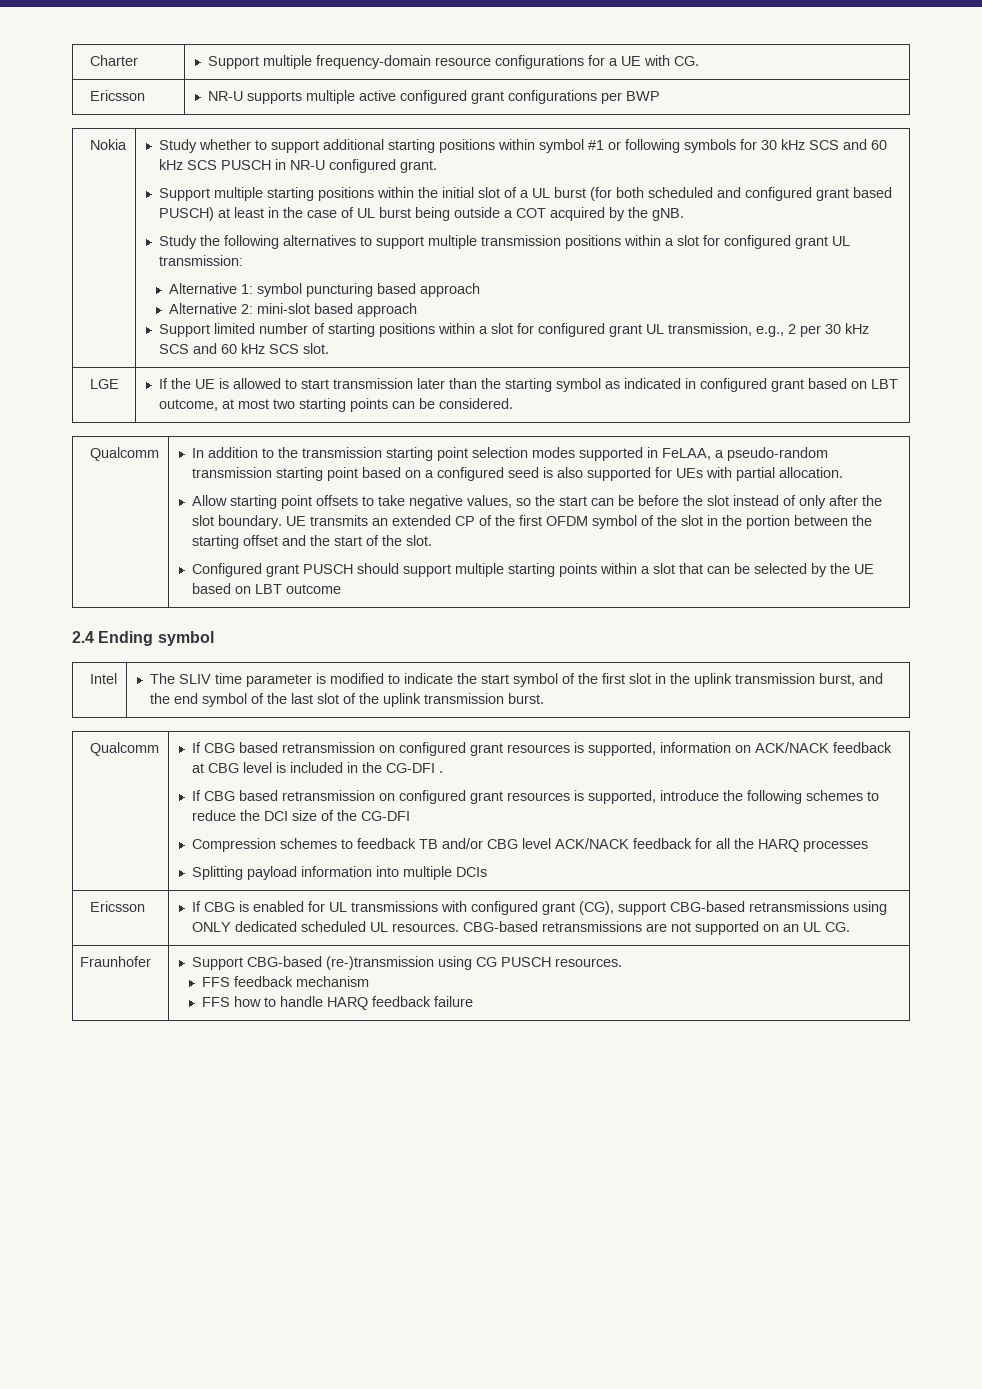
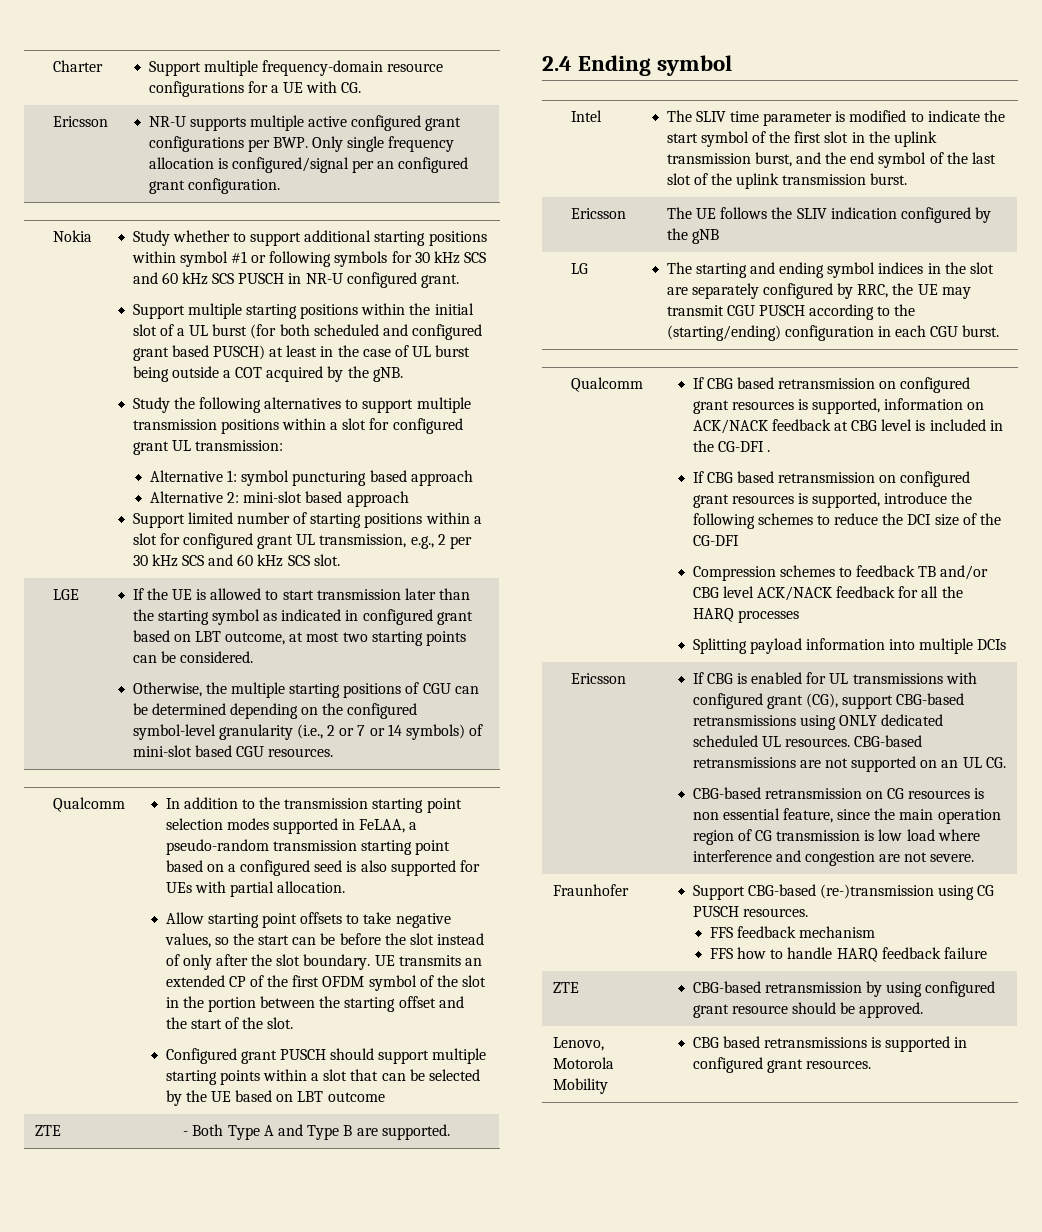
[626,91,661,101] BWP -> [272,136,455,152] [148,157,469,173] [148,178,280,194] BWP. Only single frequency allocation is configured/signal per an configured grant configuration.
(514, 403) none -> [132,682,479,698] [132,703,418,719] [132,724,484,740] [132,745,334,757] // Otherwise, the multiple starting positions of CGU can be determined depending on the configured symbol-level granularity (i.e., 2 or 7 or 14 symbols) of mini-slot based CGU resources.
(342, 589) none -> [35,1125,62,1136] [183,1124,450,1140] // ZTE | - Both Type A and Type B are supported.
(545, 698) none -> [570,208,626,219] [666,207,992,223] [666,228,720,244] [570,263,588,274] [666,262,994,278] [666,283,971,299] [666,304,916,320] [666,325,1000,341] // Ericsson | The UE follows the SLIV indication configured by the gNB // LG | The starting and ending symbol indices in the slot are separately configured by RRC, the UE may transmit CGU PUSCH according to the (starting/ending) configuration in each CGU burst.
(851, 927) none -> [692,787,985,799] [692,808,1001,824] [692,829,980,845] [692,850,975,866] // CBG-based retransmission on CG resources is non essential feature, since the main operation region of CG transmission is low load where interference and congestion are not severe.
(474, 1001) none -> [553,982,580,993] [692,981,996,997] [692,1002,924,1018] [553,1037,605,1051] [553,1057,615,1069] [553,1078,609,1094] [692,1036,968,1052] [692,1057,871,1073] // ZTE | CBG-based retransmission by using configured grant resource should be approved. // Lenovo, Motorola Mobility | CBG based retransmissions is supported in configured grant resources.

